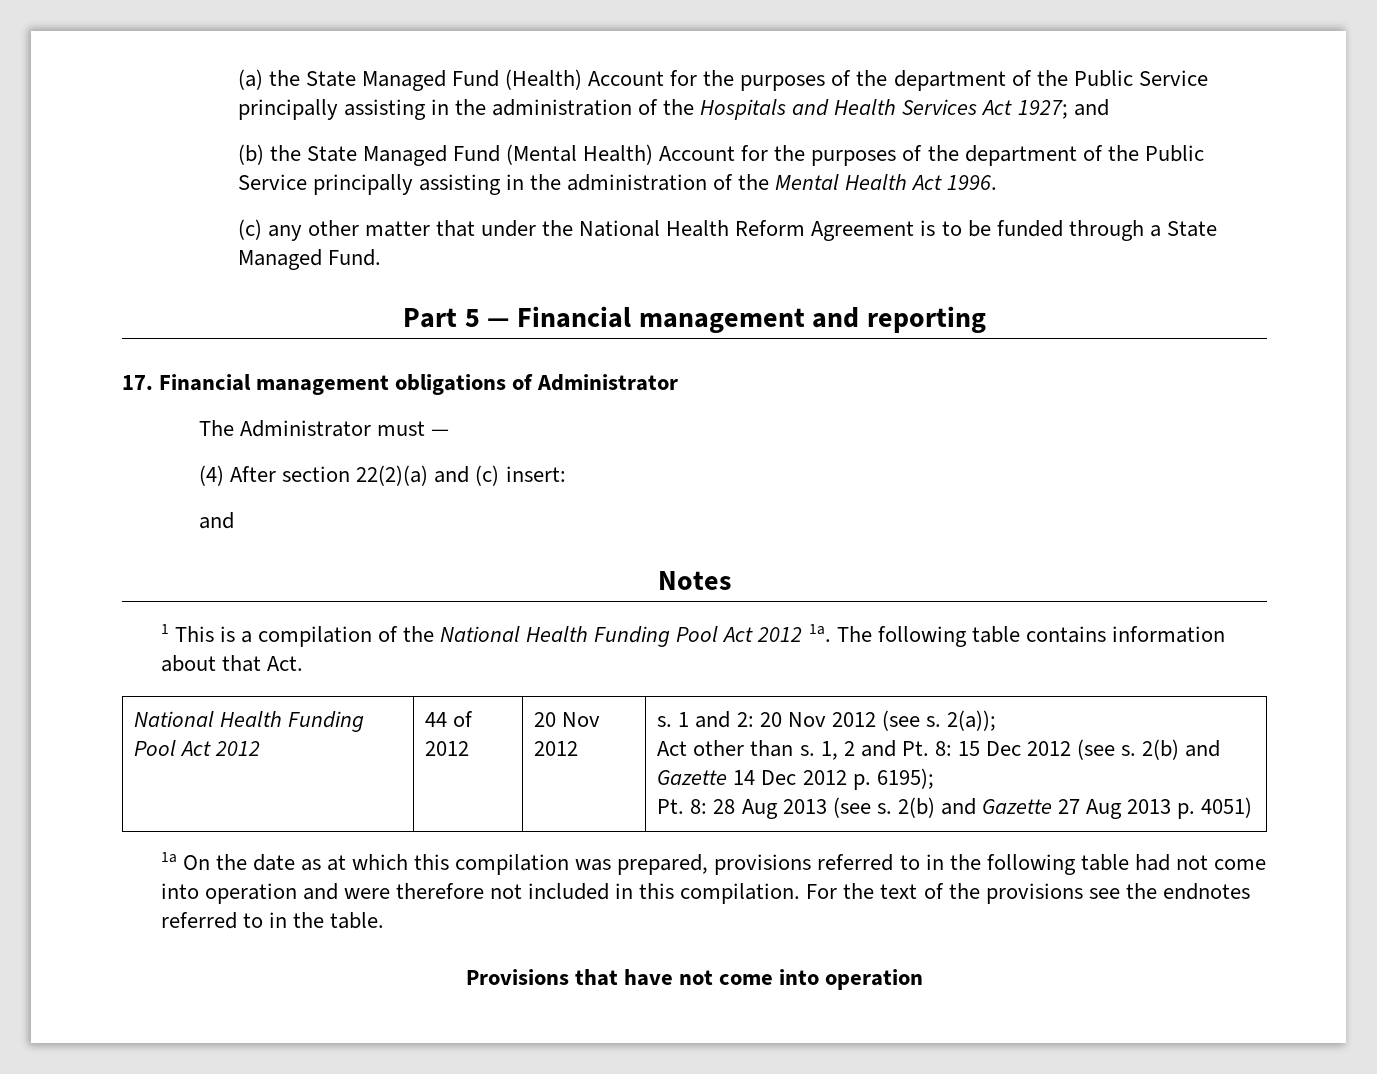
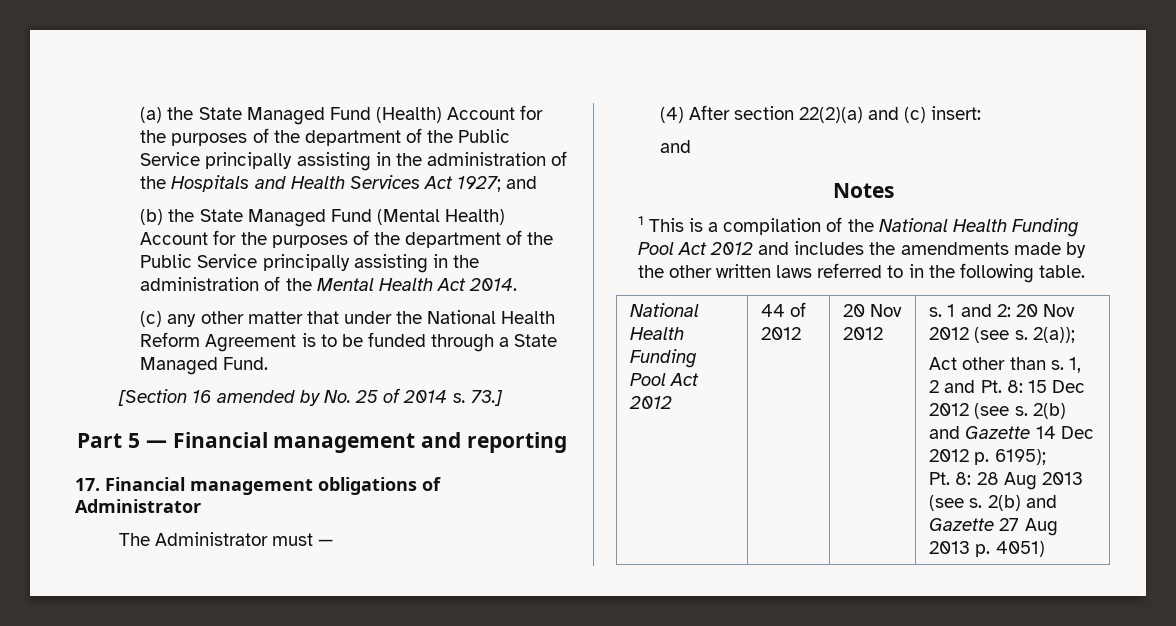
[947,175,998,190] 1996. -> [469,278,518,291] 2014.
(381, 257) none -> [117,388,503,406] // [Section 16 amended by No. 25 of 2014 s. 73.]
[808,624,1225,647] [160,655,303,672] 1a. The following table contains information about that Act. -> [758,241,1086,258] [637,263,1085,283] and includes the amendments made by the other written laws referred to in the following table.
[160,852,1267,875] [160,883,1250,904] [160,912,384,929] [465,969,924,990] // 1a On the date as at which this compilation was prepared, provisions referred to in the following table had not come into operation and were therefore not included in this compilation. For the text of the provisions see the endnotes referred to in the table. // Provisions that have not come into operation -> (1045, 549) none

